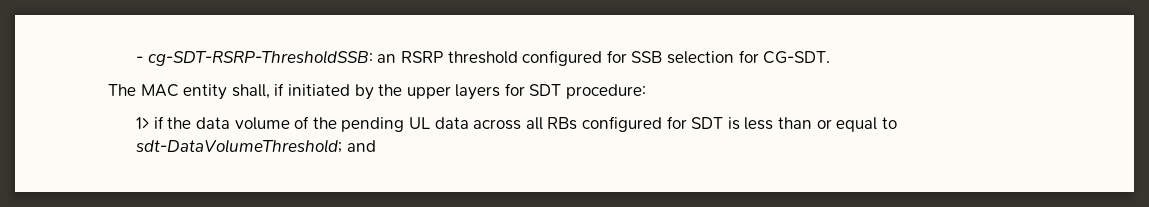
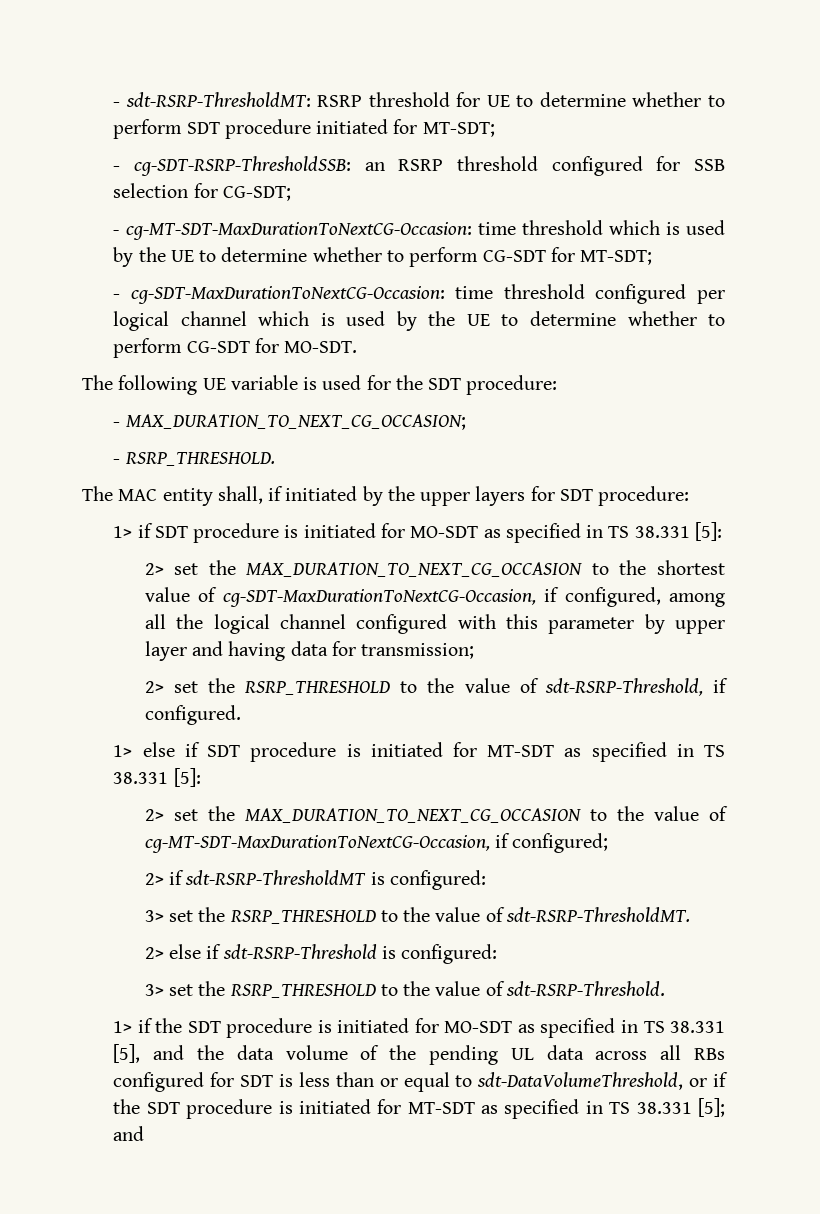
[136,56,144,63] - -> [113,92,726,107] [113,119,495,139] [113,166,121,171] - sdt-RSRP-ThresholdMT: RSRP threshold for UE to determine whether to perform SDT procedure initiated for MT-SDT; // -
[763,51,831,64] CG-SDT. -> [222,186,291,201] [113,220,725,240] [113,247,653,267] [113,284,725,304] [113,311,725,331] [113,338,358,358] [82,375,558,395] [113,414,466,430] [113,452,275,466] CG-SDT; // - cg-MT-SDT-MaxDurationToNextCG-Occasion: time threshold which is used by the UE to determine whether to perform CG-SDT for MT-SDT; // - cg-SDT-MaxDurationToNextCG-Occasion: time threshold configured per logical channel which is used by the UE to determine whether to perform CG-SDT for MO-SDT. // The following UE variable is used for the SDT procedure: // - MAX_DURATION_TO_NEXT_CG_OCCASION; // - RSRP_THRESHOLD.
(164, 122) none -> [154,522,722,543] [144,560,725,577] [144,587,725,607] [144,614,725,634] [144,641,475,661] [144,678,729,696] [144,705,241,725] [113,742,725,762] [113,768,201,787] [144,806,729,823] [144,833,609,853] [144,870,486,890] [144,907,690,924] [144,944,498,964] [144,981,665,998] [113,1018,725,1038] [113,1044,185,1063] SDT procedure is initiated for MO-SDT as specified in TS 38.331 [5]: // 2> set the MAX_DURATION_TO_NEXT_CG_OCCASION to the shortest value of cg-SDT-MaxDurationToNextCG-Occasion, if configured, among all the logical channel configured with this parameter by upper layer and having data for transmission; // 2> set the RSRP_THRESHOLD to the value of sdt-RSRP-Threshold, if configured. // 1> else if SDT procedure is initiated for MT-SDT as specified in TS 38.331 [5]: // 2> set the MAX_DURATION_TO_NEXT_CG_OCCASION to the value of cg-MT-SDT-MaxDurationToNextCG-Occasion, if configured; // 2> if sdt-RSRP-ThresholdMT is configured: // 3> set the RSRP_THRESHOLD to the value of sdt-RSRP-ThresholdMT. // 2> else if sdt-RSRP-Threshold is configured: // 3> set the RSRP_THRESHOLD to the value of sdt-RSRP-Threshold. // 1> if the SDT procedure is initiated for MO-SDT as specified in TS 38.331 [5], and
[136,139,343,153] sdt-DataVolumeThreshold; -> [477,1072,728,1090] [113,1098,726,1119] sdt-DataVolumeThreshold, or if the SDT procedure is initiated for MT-SDT as specified in TS 38.331 [5];

